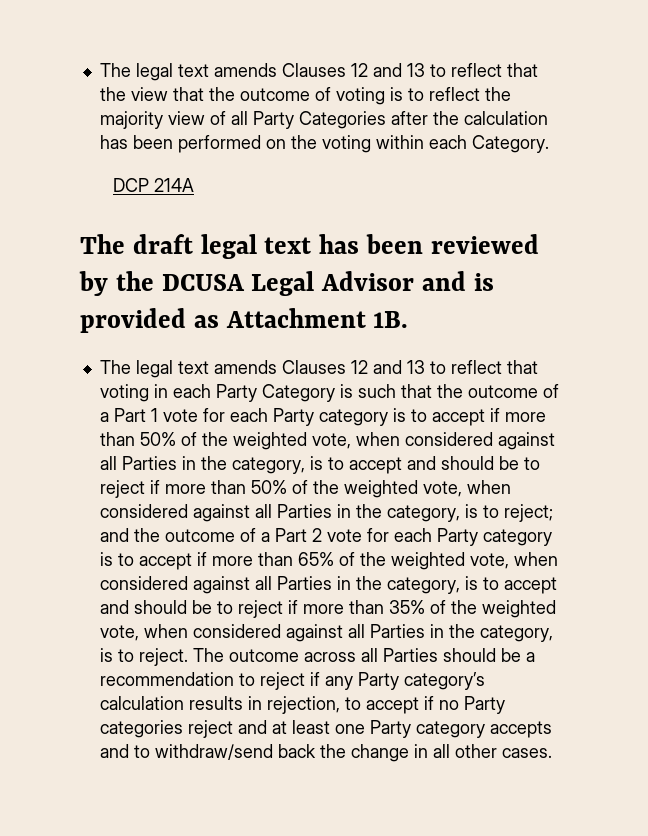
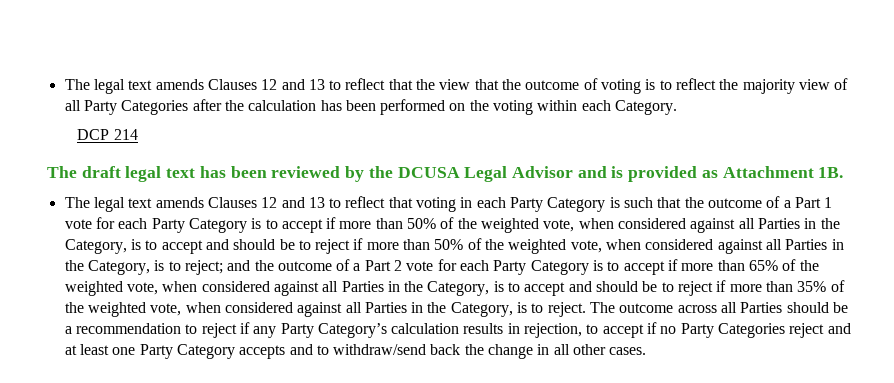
[153,178,194,192] 214A -> [113,129,138,140] 214
[318,409,388,426] category -> [188,218,247,233] Category
[231,457,305,474] category, -> [64,239,127,254] Category,
[386,505,460,522] category, -> [87,260,150,275] Category,
[482,529,552,546] category -> [530,260,589,275] Category
[386,577,460,594] category, -> [427,281,490,296] Category,
[479,625,553,642] category, -> [450,302,513,317] Category,
[403,672,485,690] category’s -> [317,323,387,338] Category’s
[99,720,183,738] categories -> [718,323,786,338] Categories
[415,721,485,738] category -> [176,344,235,359] Category

